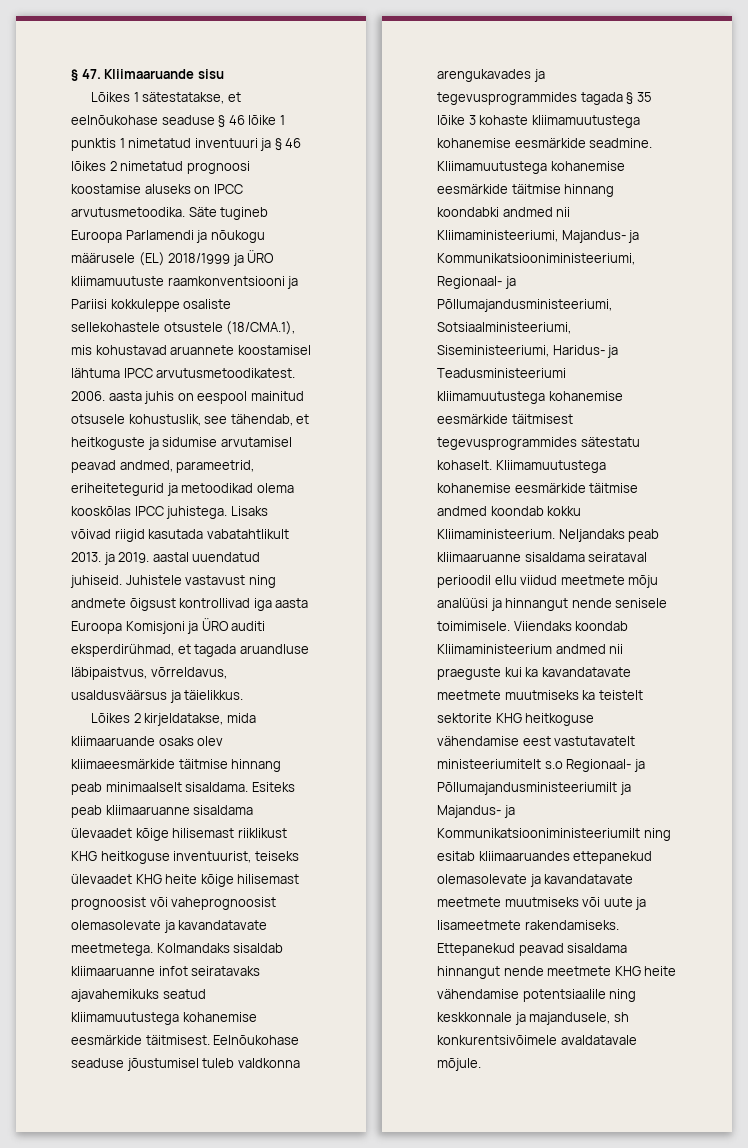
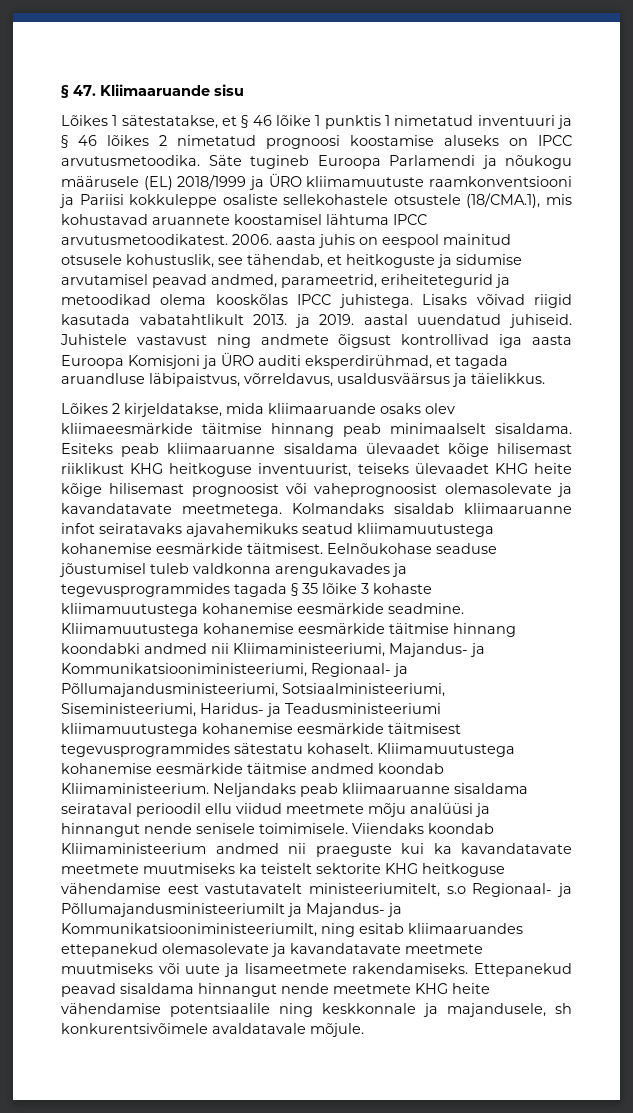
[71,115,215,125] eelnõukohase seaduse -> (238, 121) none
[547,506,582,516] kokku -> (444, 768) none
[437,759,541,769] ministeeriumitelt -> [309,883,440,897] ministeeriumitelt,
[437,828,640,838] Kommunikatsiooniministeeriumilt -> [61,923,317,937] Kommunikatsiooniministeeriumilt,

